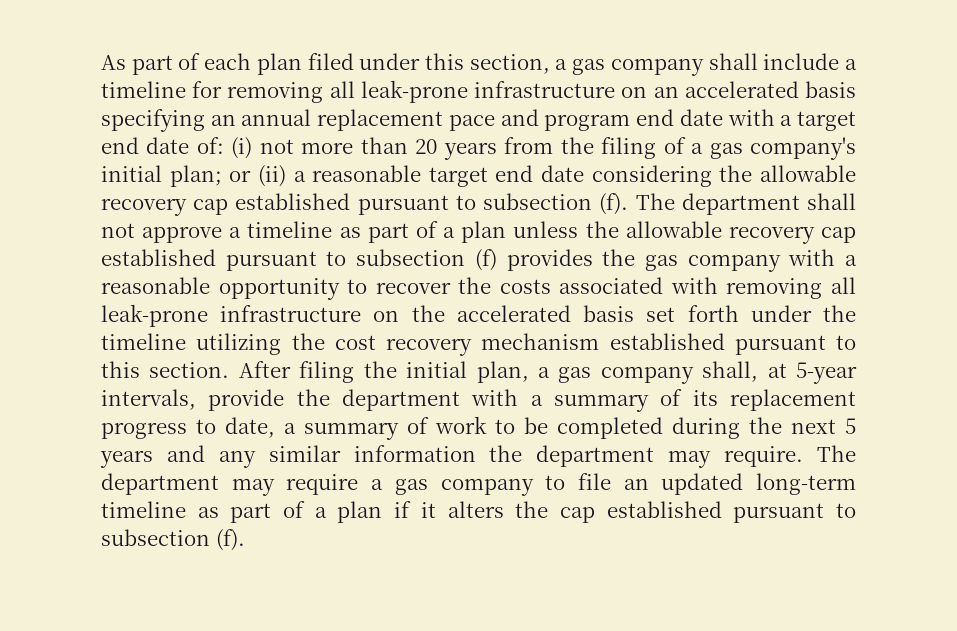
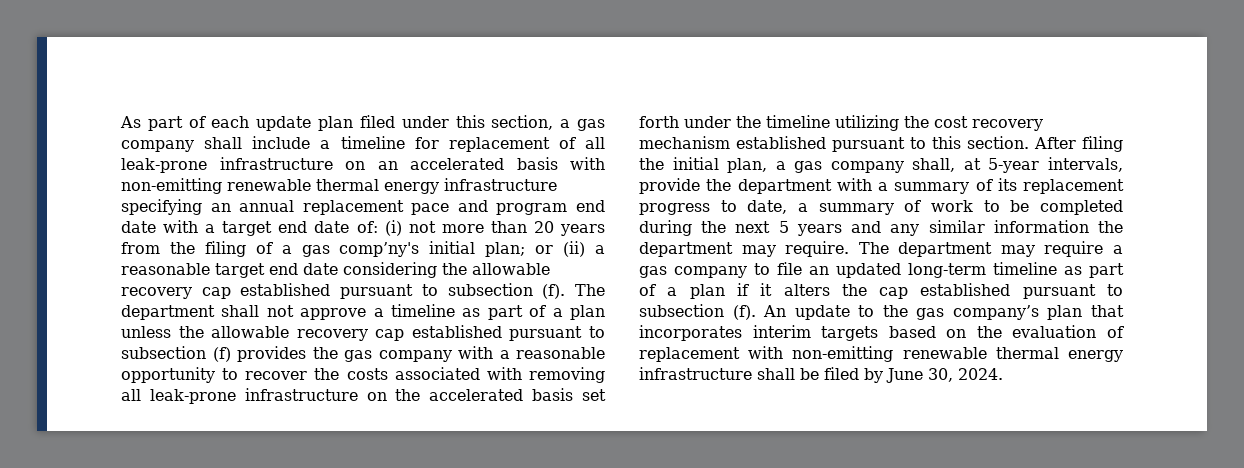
(252, 61) none -> [256,116,312,131] update
[227,82,324,103] removing -> [448,137,576,152] replacement of
(856, 89) none -> [570,157,605,170] [121,178,557,194] with non-emitting renewable thermal energy infrastructure
[750,137,857,160] company's -> [339,242,420,257] comp’ny's
(245, 540) none -> [763,305,1124,320] [639,325,1124,341] [639,346,1123,362] [639,367,1003,383] An update to the gas company’s plan that incorporates interim targets based on the evaluation of replacement with non-emitting renewable thermal energy infrastructure shall be filed by June 30, 2024.

